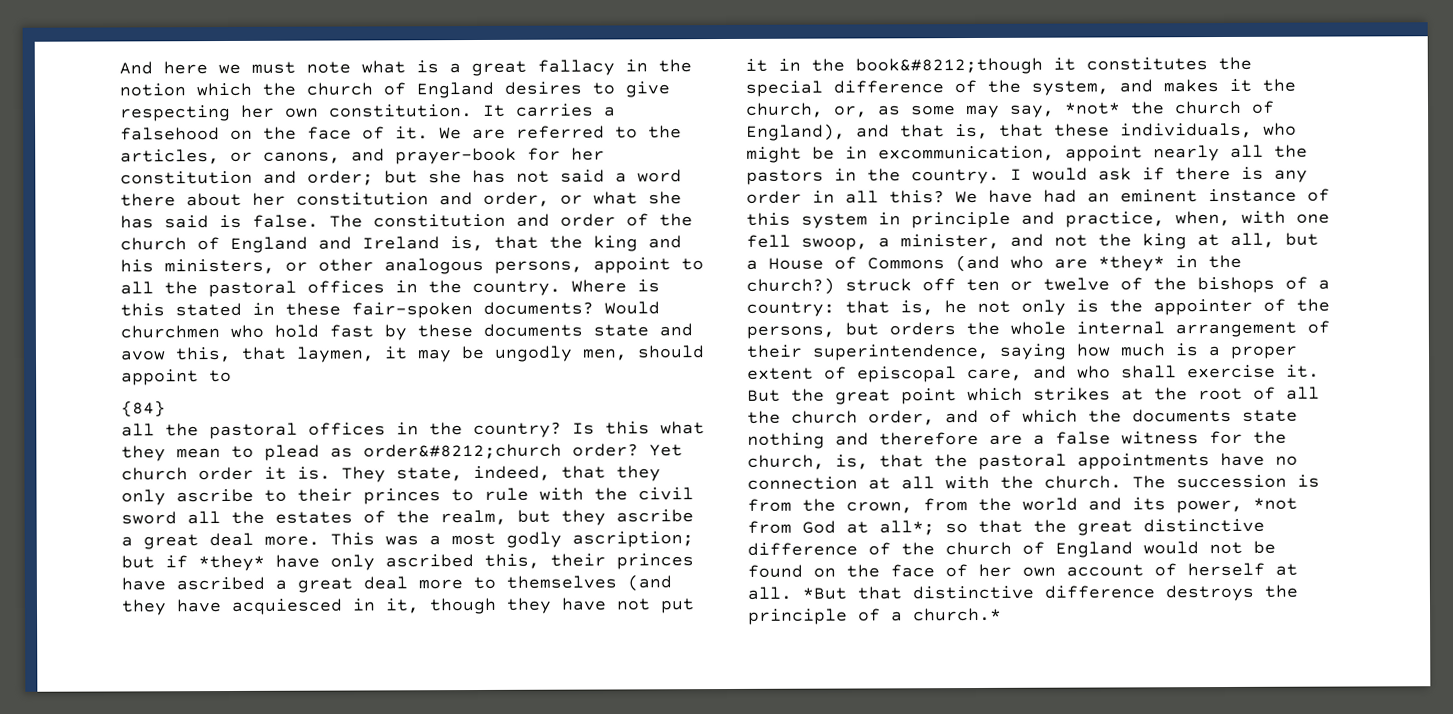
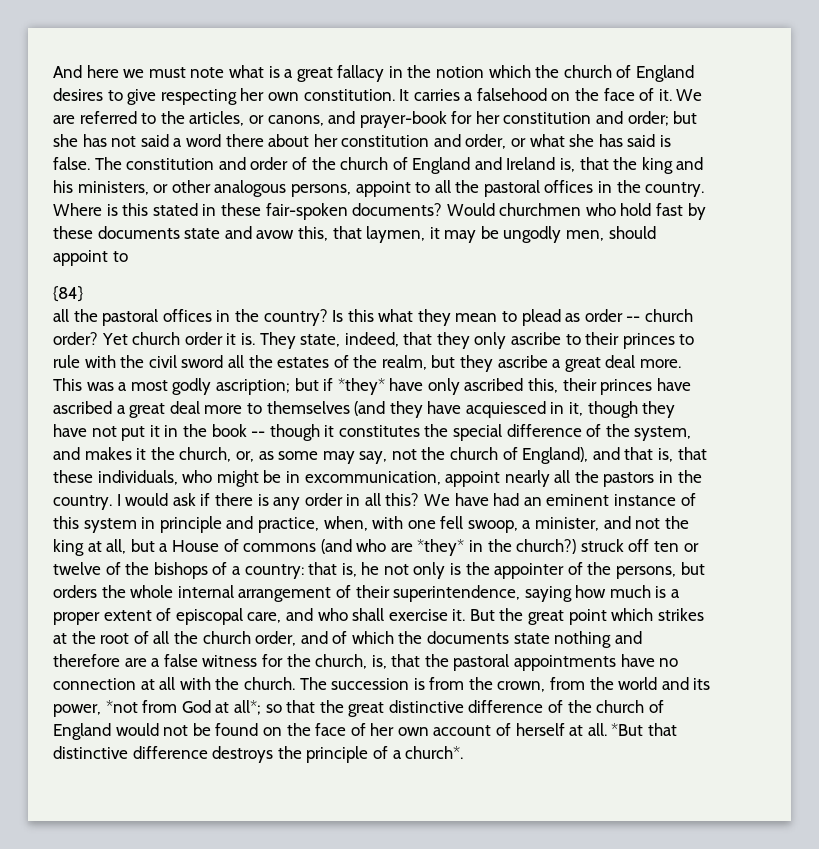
[363,443,562,460] order&#8212;church -> [584,309,694,322] order -- church
[855,57,1043,75] book&#8212;though -> [211,424,320,441] book -- though
[1064,102,1121,115] *not* -> [391,449,417,460] not
[867,257,945,270] Commons -> [243,543,317,552] commons
[913,607,1002,622] church.* -> [405,746,464,759] church*.

